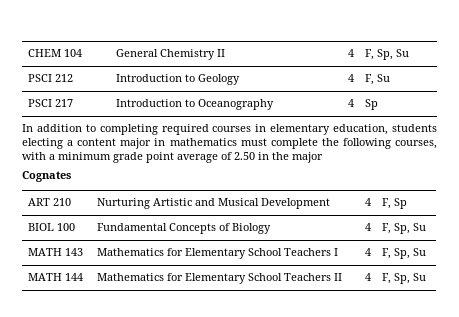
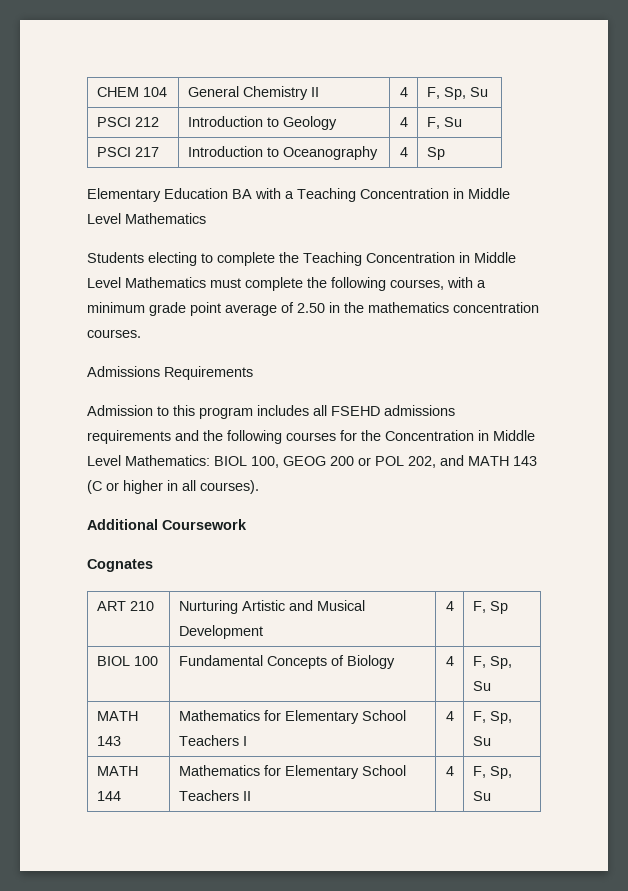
[22,124,437,135] [22,138,237,149] In addition to completing required courses in elementary education, students electing a content major in mathematics -> [87,188,510,202] [87,213,206,224] [87,252,516,266] [87,277,206,288] Elementary Education BA with a Teaching Concentration in Middle Level Mathematics // Students electing to complete the Teaching Concentration in Middle Level Mathematics
[292,152,323,163] major -> [368,302,539,313] [87,329,141,338] [87,366,253,380] [87,405,455,419] [87,430,535,444] [87,455,537,468] [87,480,259,494] [87,519,247,530] mathematics concentration courses. // Admissions Requirements // Admission to this program includes all FSEHD admissions requirements and the following courses for the Concentration in Middle Level Mathematics: BIOL 100, GEOG 200 or POL 202, and MATH 143 (C or higher in all courses). // Additional Coursework

